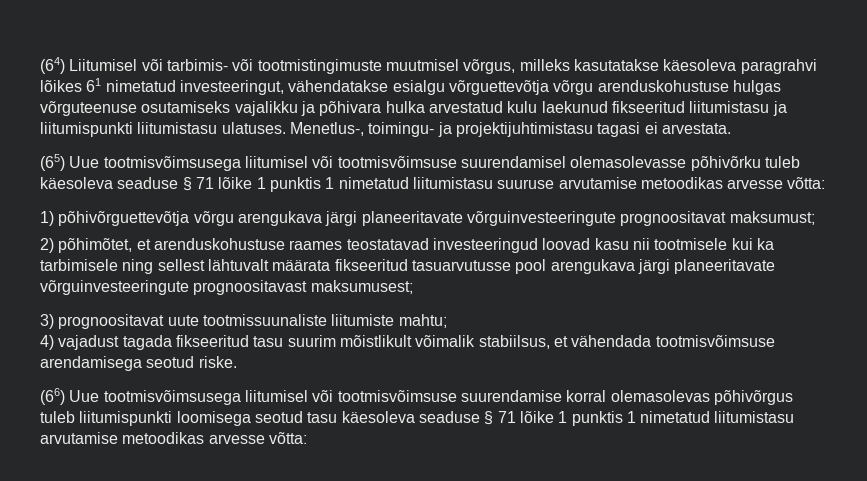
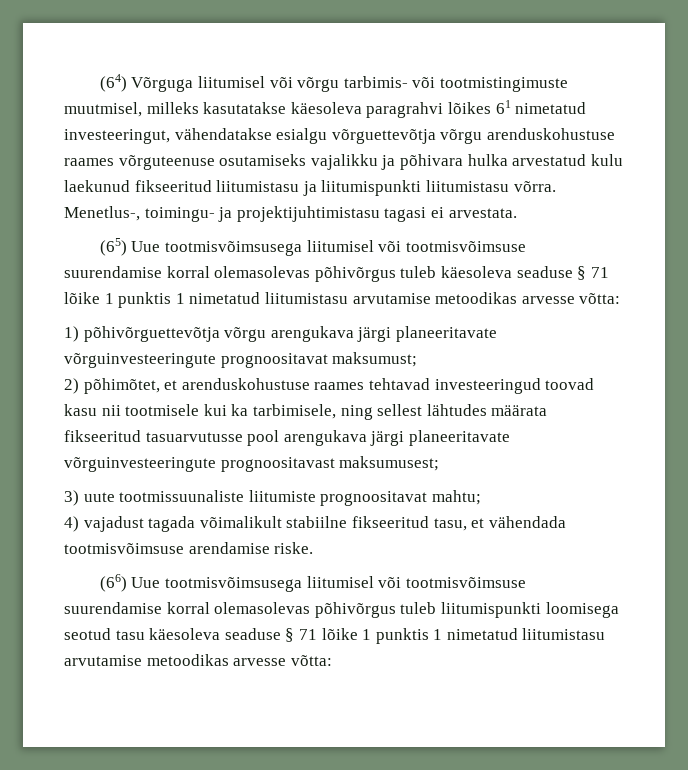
[69,59,163,71] Liitumisel või -> [131,76,340,92] Võrguga liitumisel või võrgu
[385,59,516,74] muutmisel võrgus, -> [64,102,142,117] muutmisel,
[732,80,781,95] hulgas -> [64,158,114,166] raames
[221,122,286,134] ulatuses. -> [513,181,556,192] võrra.
[460,156,761,171] suurendamisel olemasolevasse põhivõrku -> [64,266,396,282] suurendamise korral olemasolevas põhivõrgus
[497,179,555,189] suuruse -> (348, 298) none
[346,238,591,253] teostatavad investeeringud loovad -> [368,378,595,394] tehtavad investeeringud toovad
[40,259,118,271] tarbimisele -> [252,404,336,419] tarbimisele,
[207,259,269,271] lähtuvalt -> [426,404,487,416] lähtudes
[58,314,165,329] prognoositavat -> (79, 498) none
(395, 320) none -> [320,491,428,506] prognoositavat
[175,335,550,349] fikseeritud tasu suurim mõistlikult võimalik stabiilsus, -> [199,516,467,531] võimalikult stabiilne fikseeritud tasu,
[40,356,195,371] arendamisega seotud -> [188,542,270,554] arendamise

